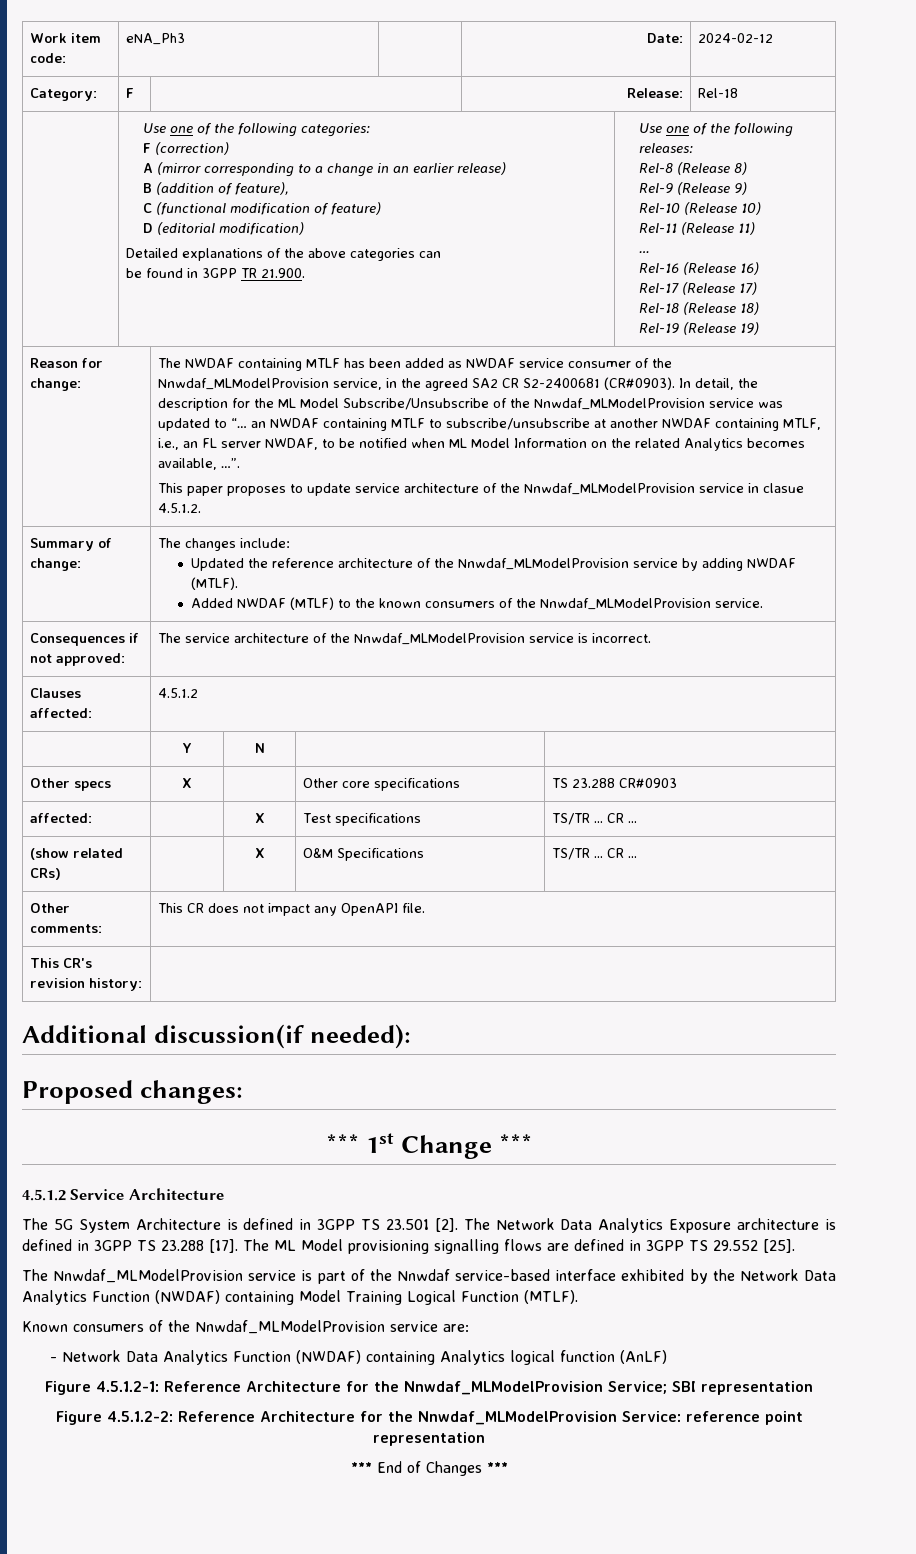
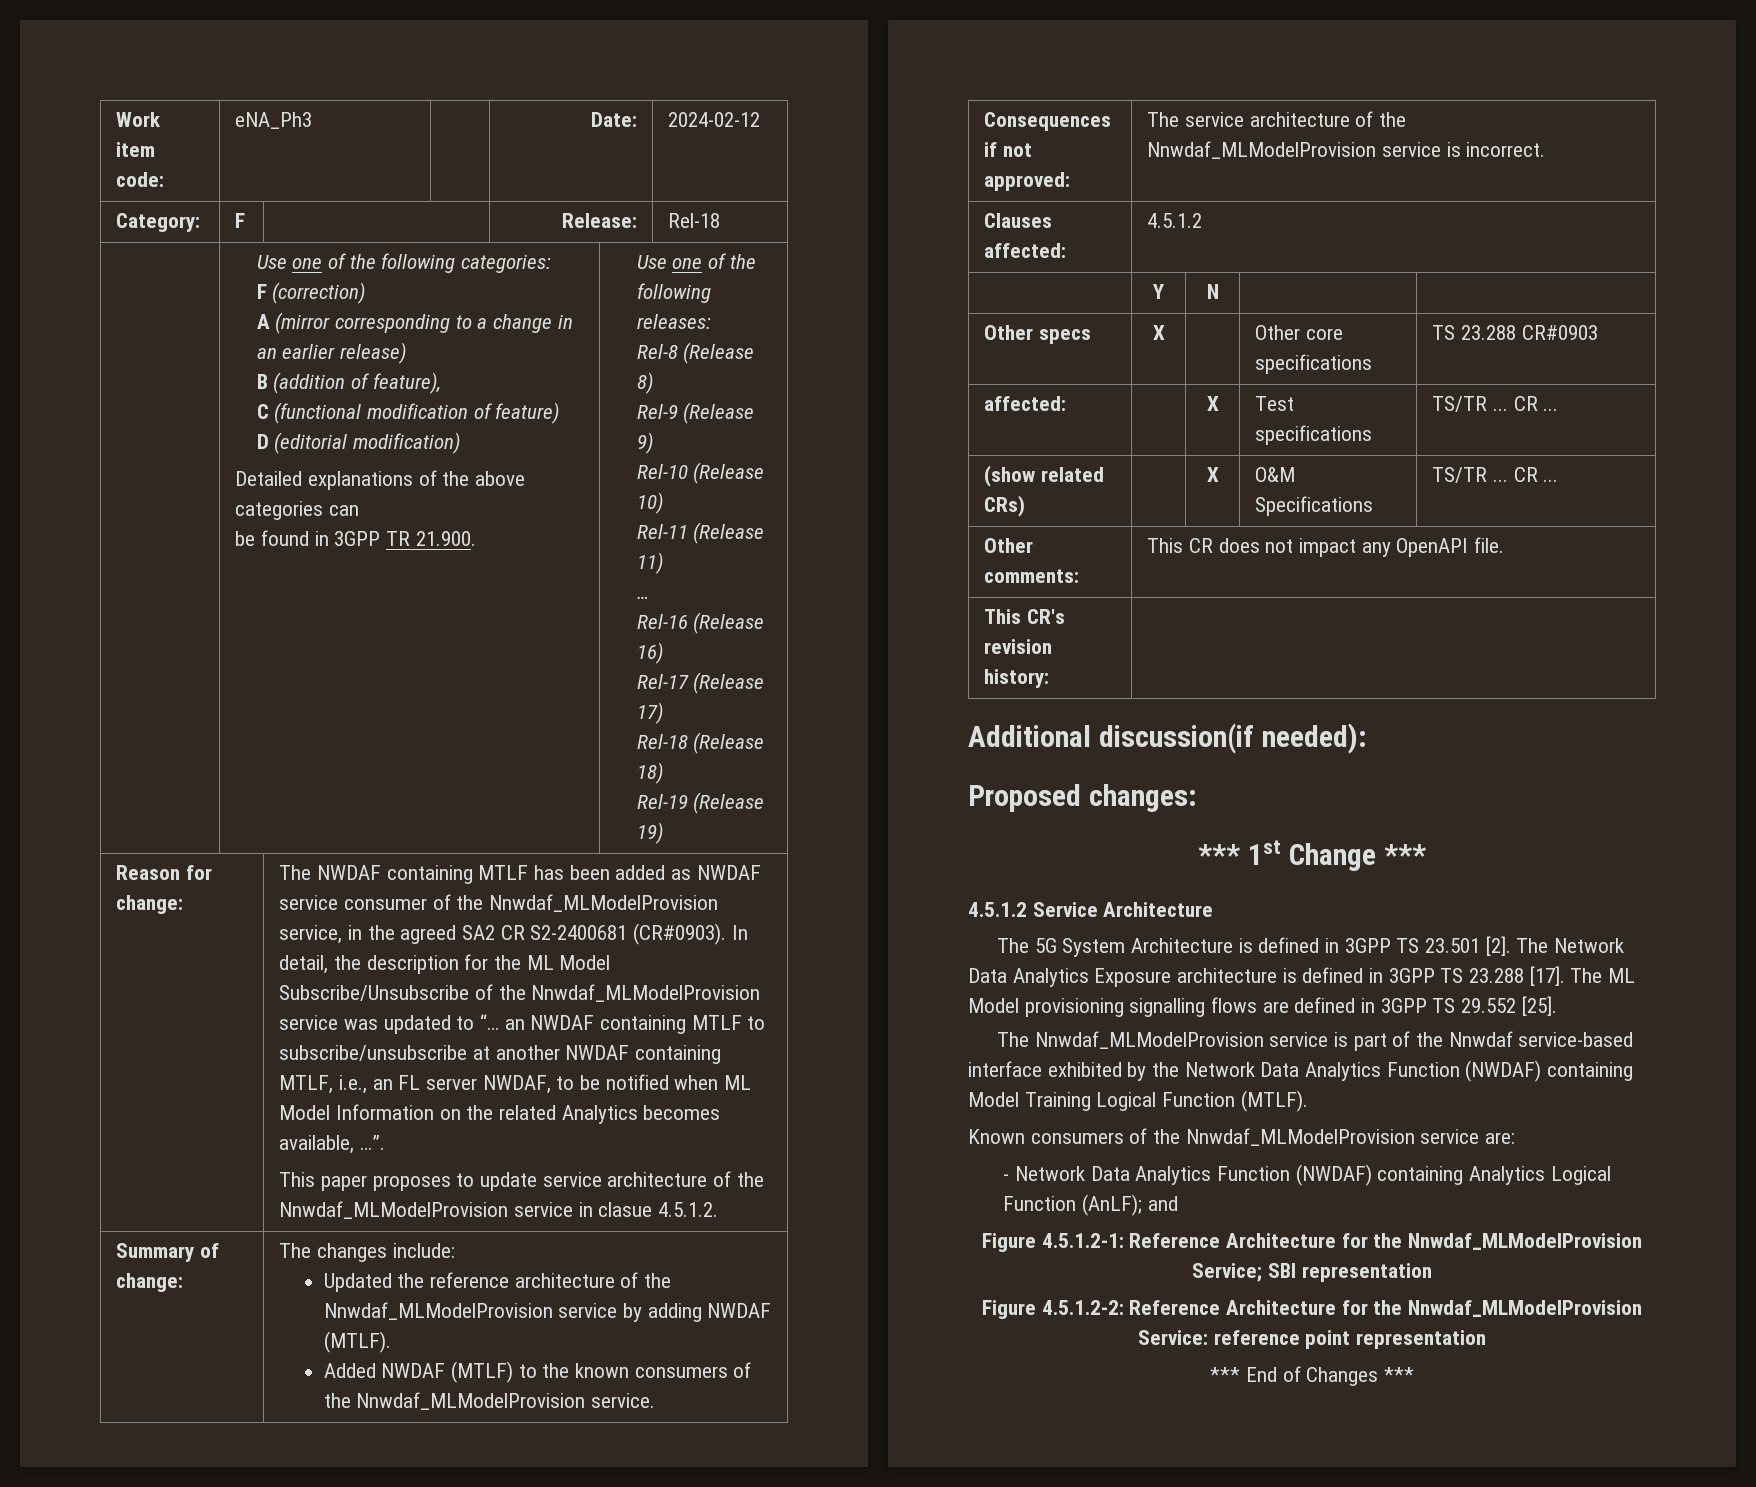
[509,1350,667,1365] logical function (AnLF) -> [1550,1166,1611,1185] [1003,1194,1178,1216] Logical Function (AnLF); and

